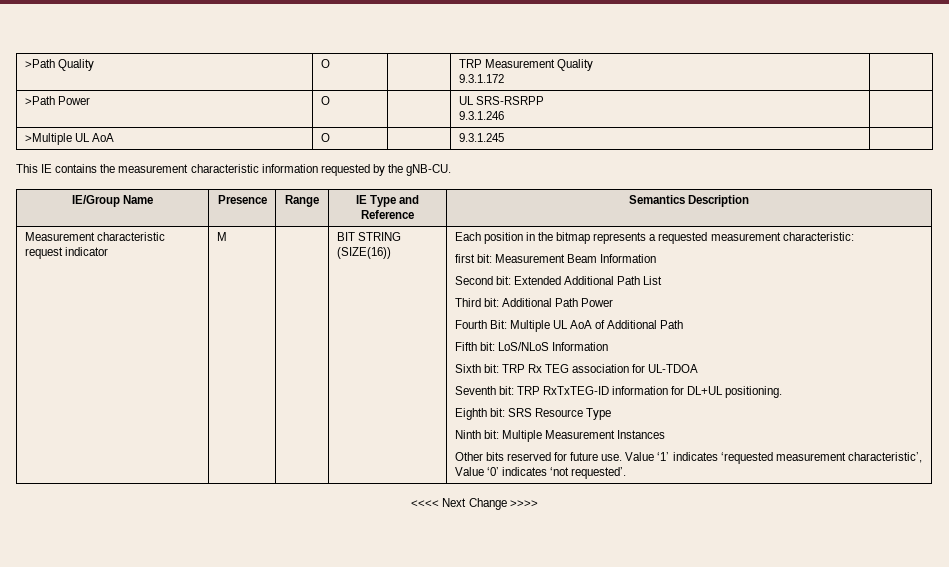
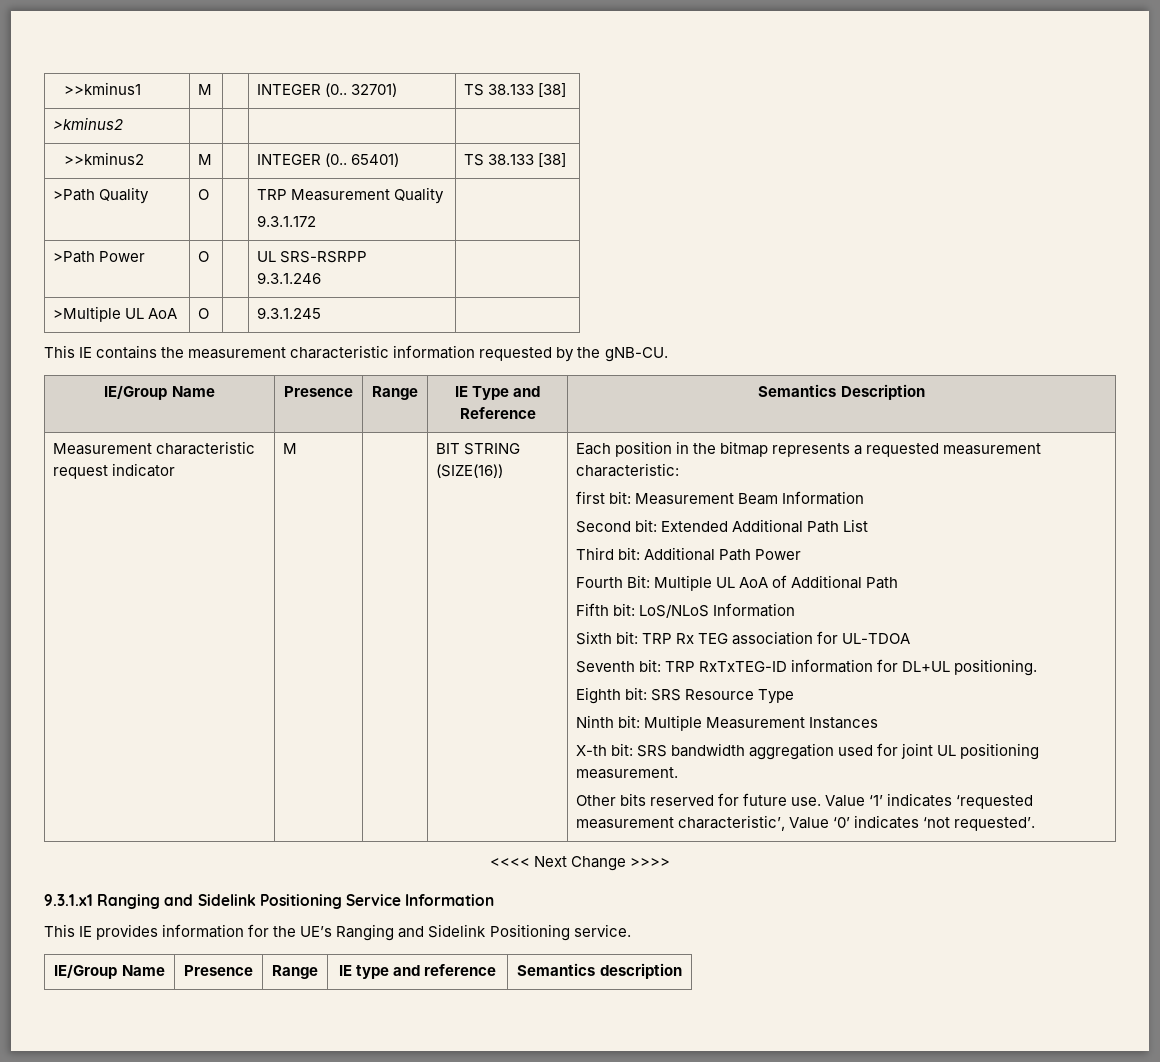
(24, 63) none -> [63,82,141,95] [198,84,213,95] [257,83,398,97] [464,83,567,97] [53,117,124,130] [63,152,144,165] [198,154,213,165] [257,153,400,167] [464,153,567,167] >>kminus1 | M | | INTEGER (0.. 32701) | TS 38.133 [38] // >kminus2 | | | | // >>kminus2 | M | | INTEGER (0.. 65401) | TS 38.133 [38] //
(666, 434) none -> [576,743,1040,760] [576,767,679,779] // X-th bit: SRS bandwidth aggregation used for joint UL positioning measurement.
(538, 503) none -> [44,894,495,909] [44,924,631,941] [54,964,165,979] [184,965,253,976] [272,965,318,979] [338,964,497,979] [517,963,682,979] // 9.3.1.x1 Ranging and Sidelink Positioning Service Information // This IE provides information for the UE’s Ranging and Sidelink Positioning service. // IE/Group Name | Presence | Range | IE type and reference | Semantics description

